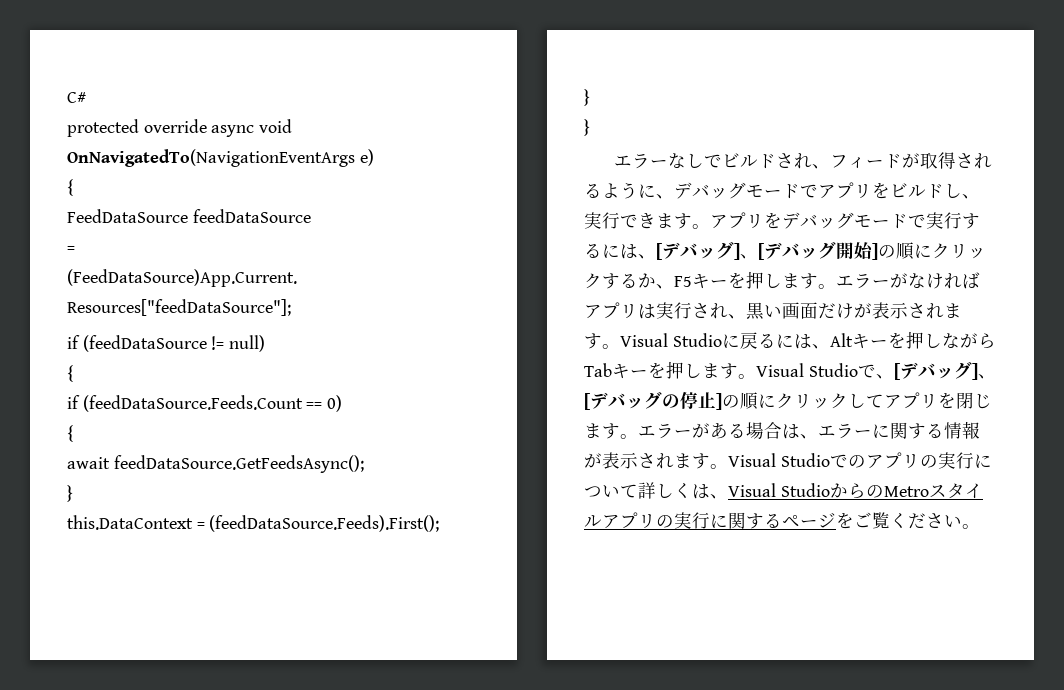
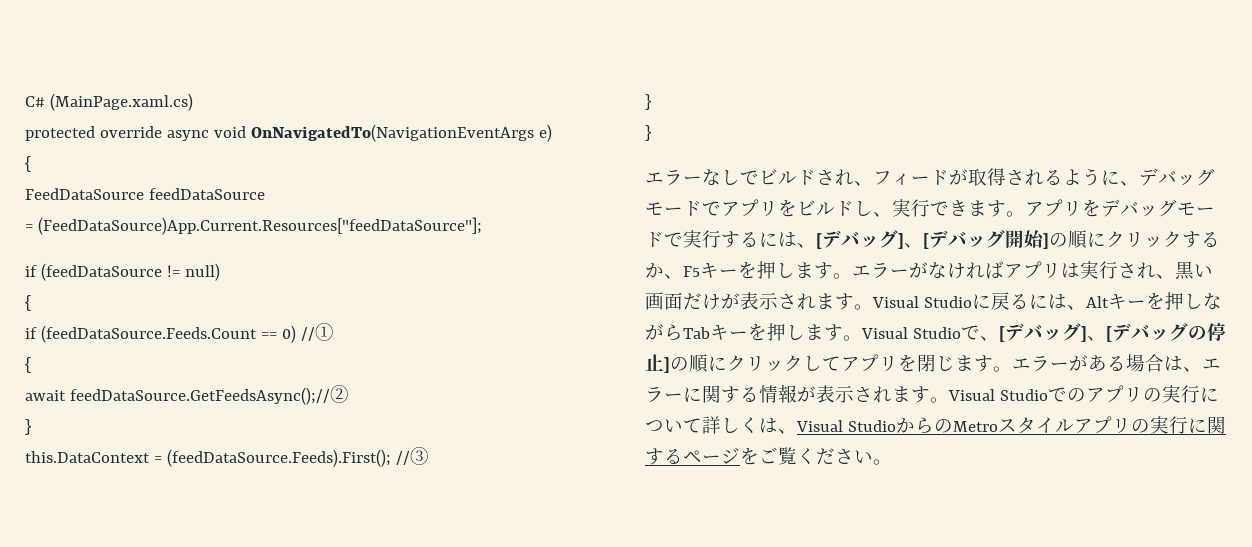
(86, 97) none -> [49,93,193,111] (MainPage.xaml.cs)
(343, 403) none -> [300,323,334,341] //①
[113,455,364,473] feedDataSource.GetFeedsAsync(); -> [69,385,349,405] feedDataSource.GetFeedsAsync();//②
(440, 523) none -> [395,447,429,465] //③

